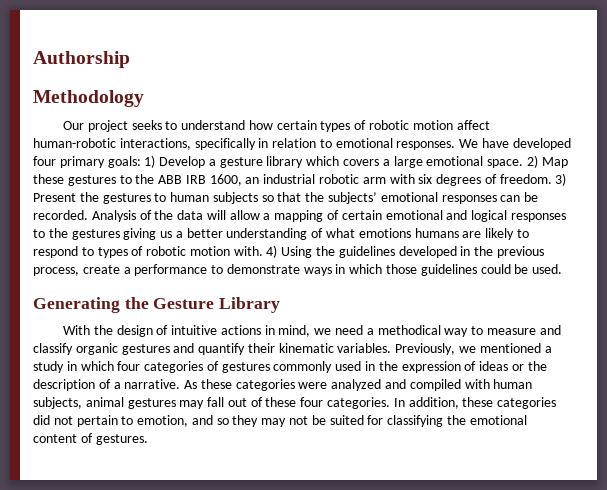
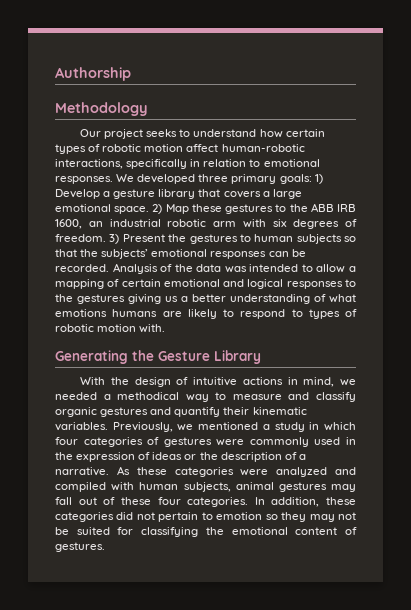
[482,138,571,150] [33,156,56,166] have developed four -> [137,174,229,184] developed three
[306,156,340,166] which -> [198,189,221,197] that
[206,210,226,220] will -> [224,264,313,273] was intended to
[266,245,544,258] [33,264,563,276] 4) Using the guidelines developed in the previous process, create a performance to demonstrate ways in which those guidelines could be used. -> (166, 328) none
[334,325,363,335] need -> [55,392,97,400] needed
(270, 367) none -> [216,439,245,446] were
[137,415,213,427] emotion, and -> [216,512,263,520] emotion

